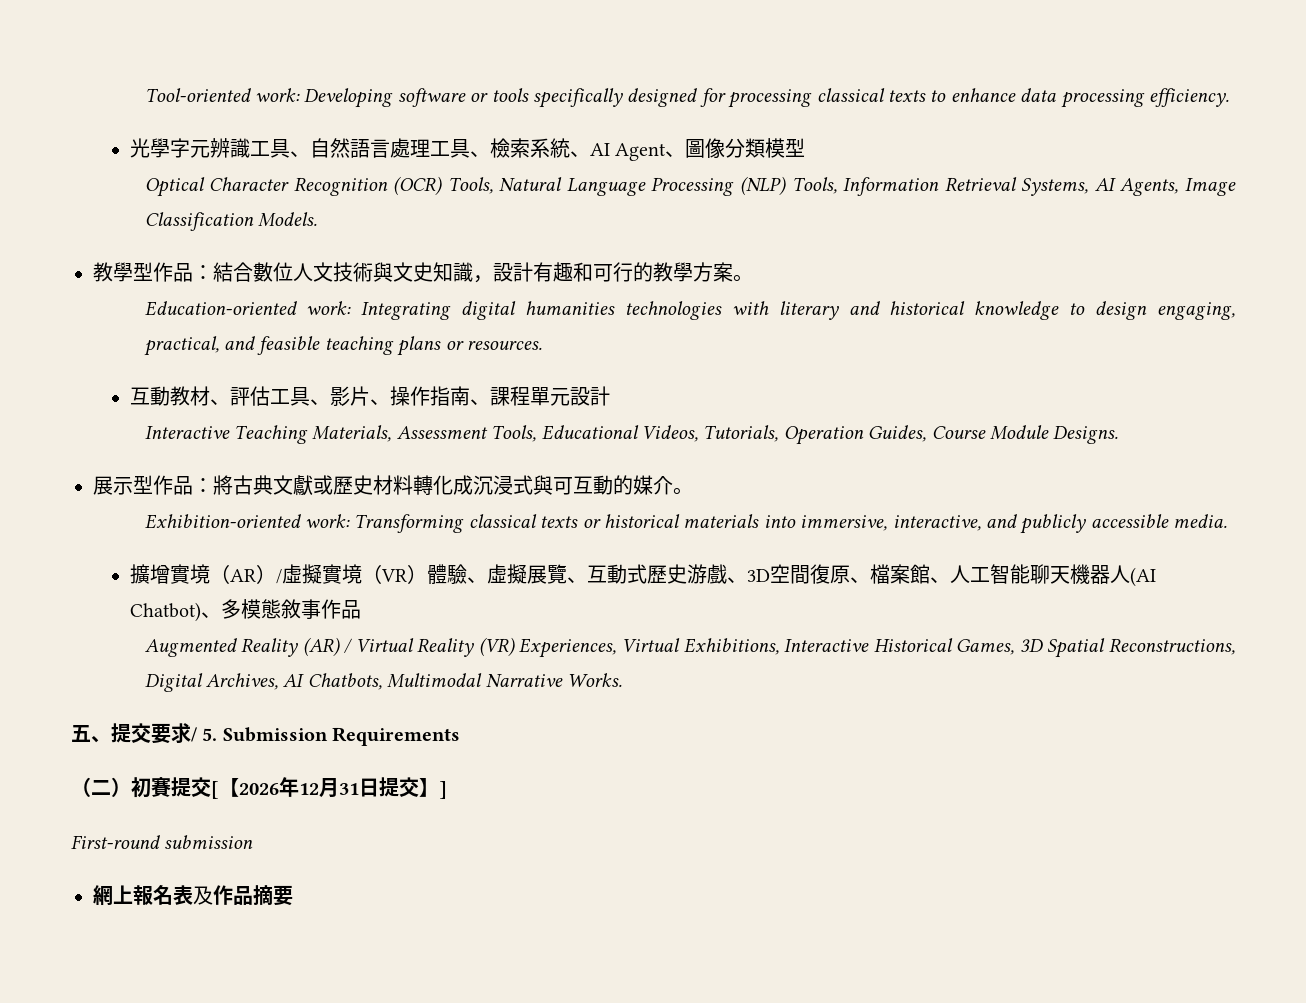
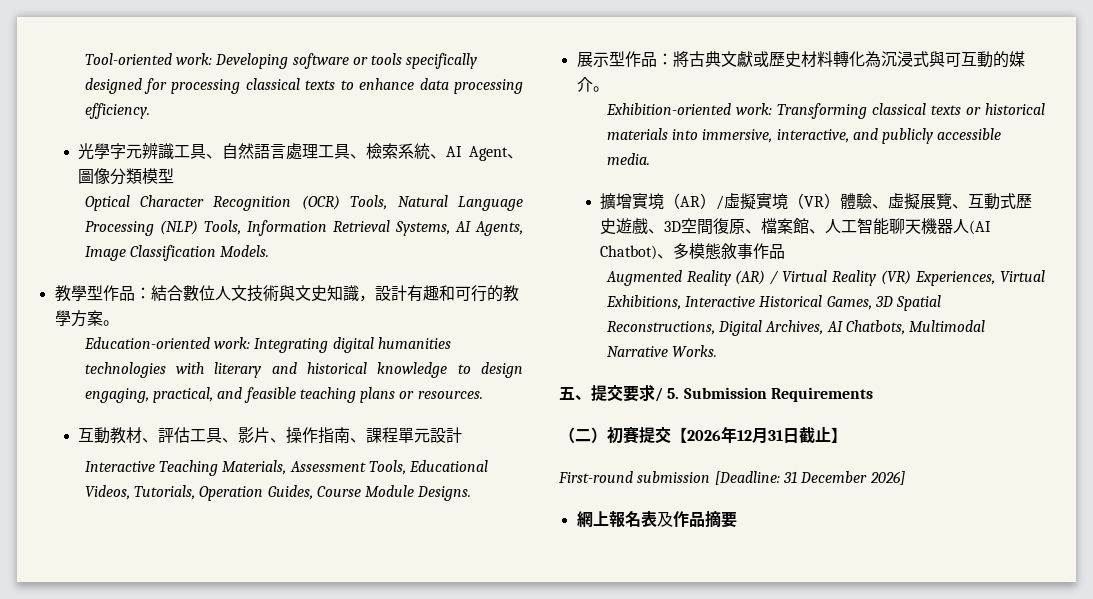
[453,475,473,495] 成 -> [864,51,881,68] 為
[686,564,707,584] 游 -> [616,218,633,234] 遊
[211,781,219,799] [ -> (671, 435) none
[379,777,419,797] 提交 -> [799,427,831,443] 截止
[439,781,447,799] ] -> (847, 435) none
(254, 842) none -> [714,471,905,485] [Deadline: 31 December 2026]

